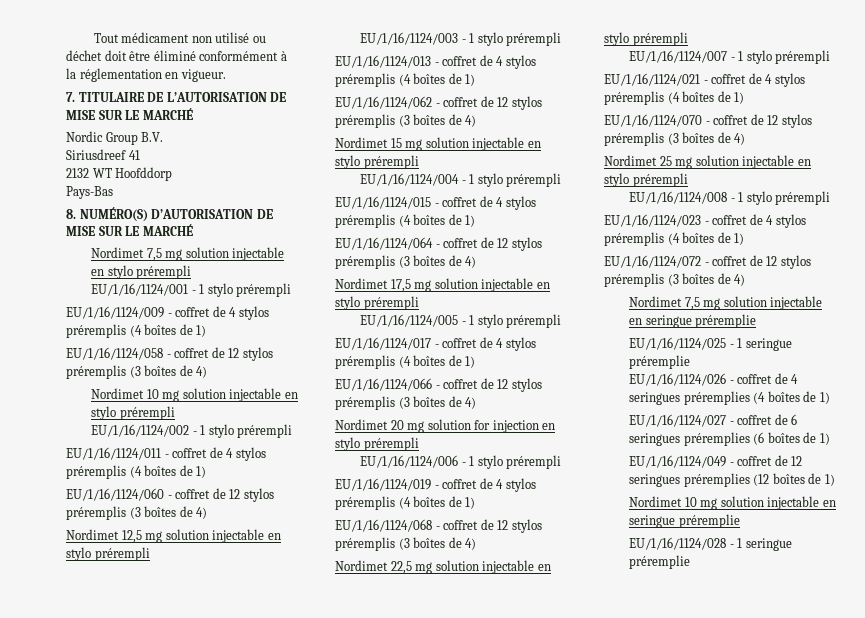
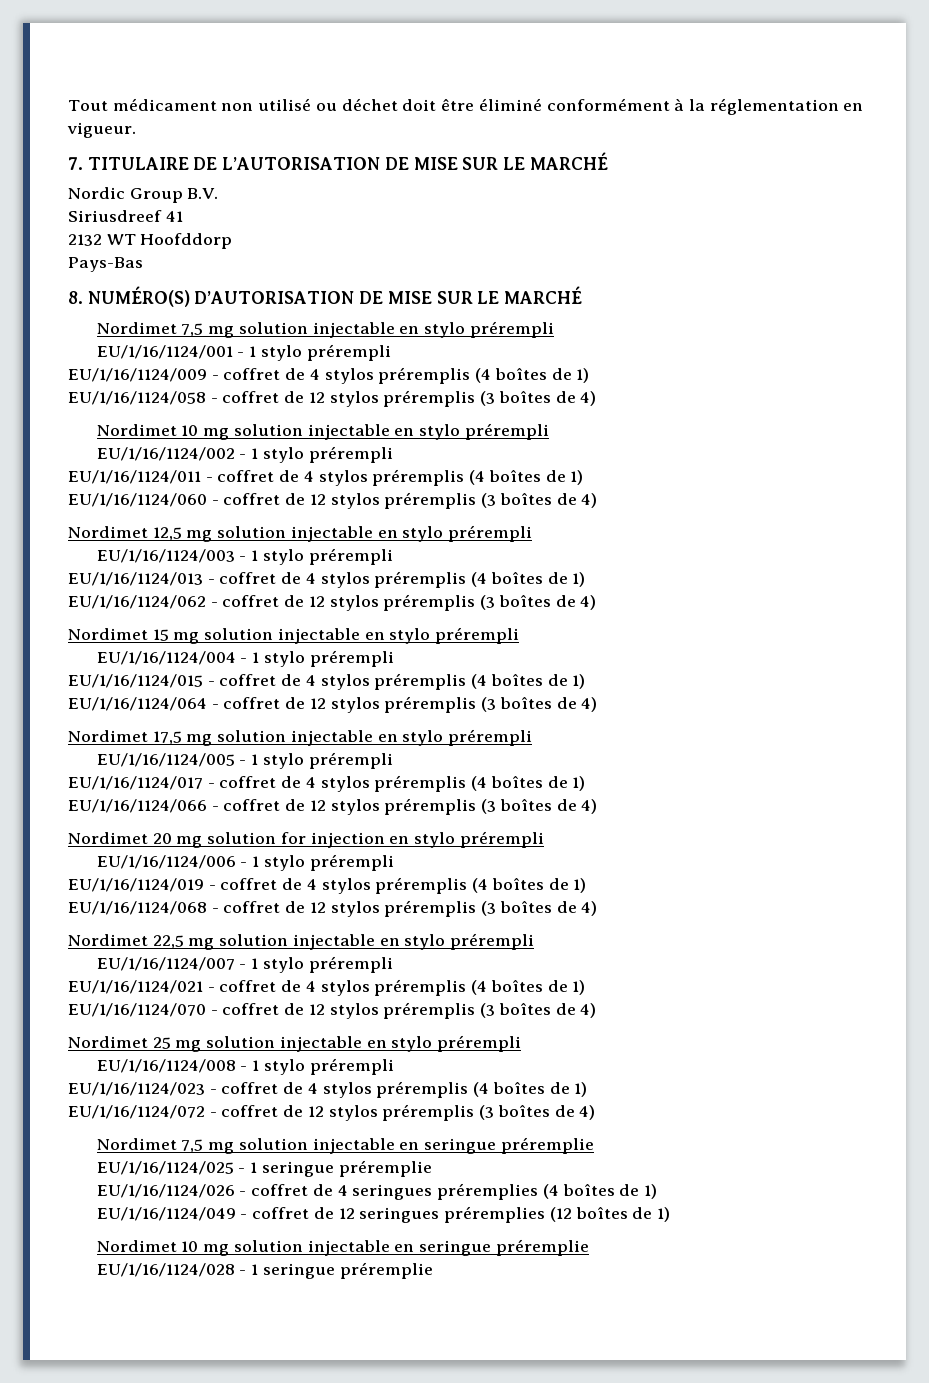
[629,414,798,427] [629,432,830,446] // EU/1/16/1124/027 - coffret de 6 seringues préremplies (6 boîtes de 1) -> (658, 1191) none

